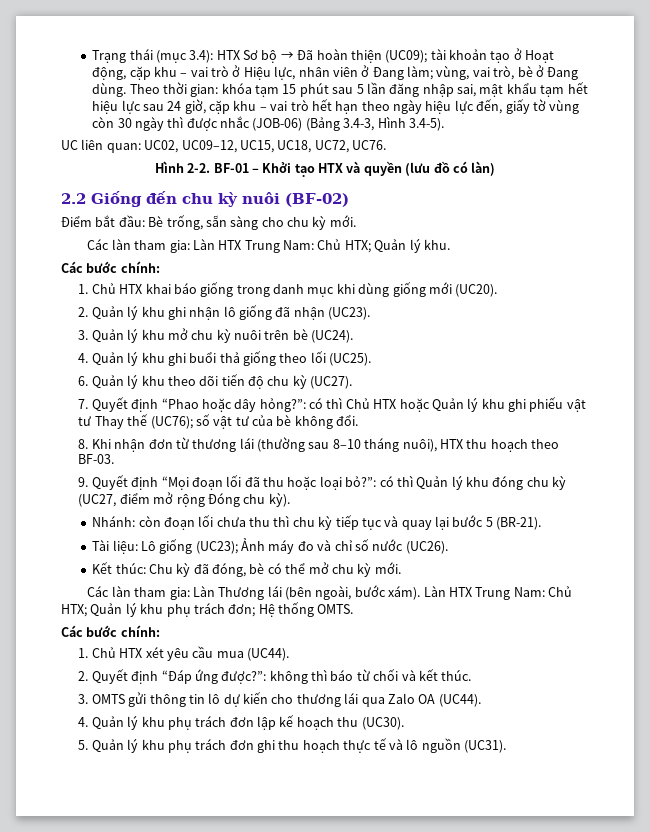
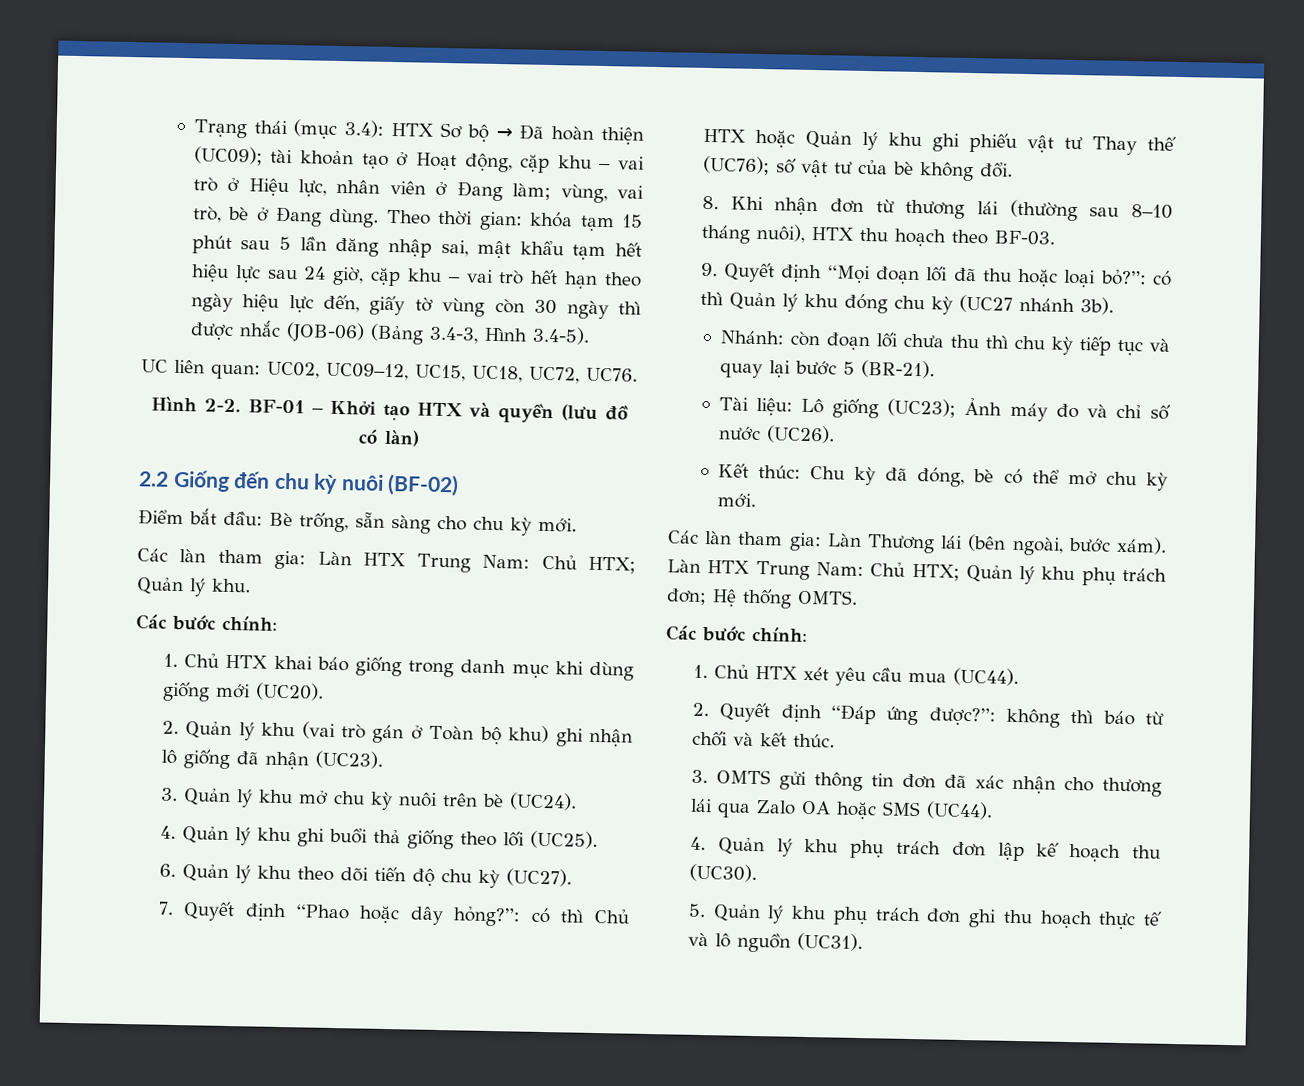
(165, 311) none -> [301,721,550,746] (vai trò gán ở Toàn bộ khu)
[78,492,290,507] (UC27, điểm mở rộng Đóng chu kỳ). -> [958,294,1114,315] (UC27 nhánh 3b).
[208,692,269,707] lô dự kiến -> [901,773,1056,795] đơn đã xác nhận
(436, 699) none -> [835,801,921,821] hoặc SMS

